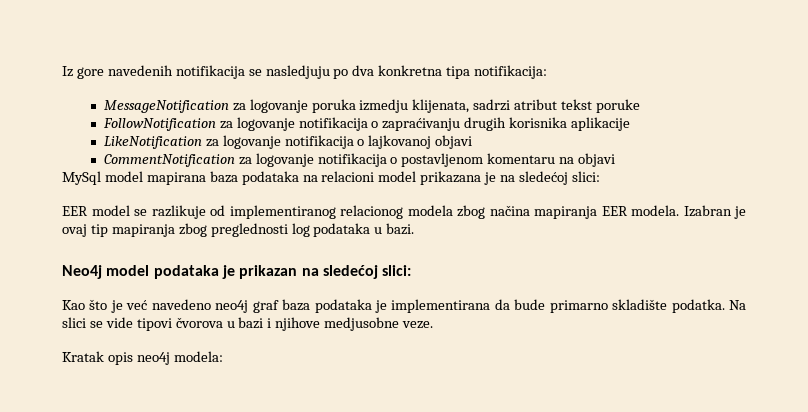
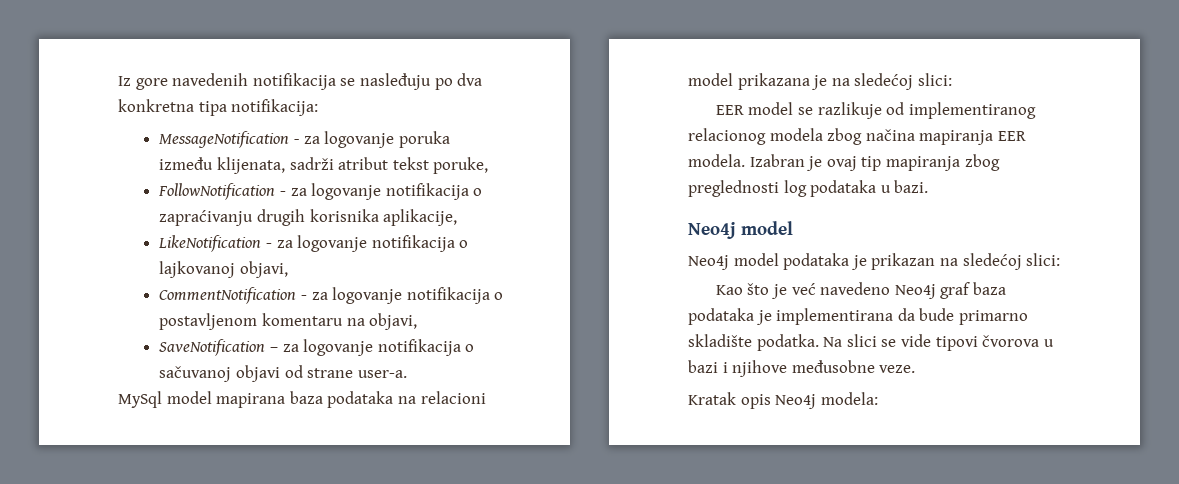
[265,65,330,79] nasledjuju -> [359,73,431,90] nasleđuju
(229, 106) none -> [294,139,300,144] -
[359,99,511,113] izmedju klijenata, sadrzi -> [159,157,334,174] između klijenata, sadrži
[596,99,641,113] poruke -> [433,157,489,174] poruke,
(216, 124) none -> [280,191,287,196] -
[571,117,631,131] aplikacije -> [383,209,458,226] aplikacije,
(202, 142) none -> [266,243,273,248] -
[435,135,473,149] objavi -> [240,261,289,278] objavi,
(235, 160) none -> [301,295,308,300] -
[578,153,616,167] objavi -> [369,313,418,330] [159,339,475,356] [159,365,407,382] objavi, // SaveNotification – za logovanje notifikacija o sačuvanoj objavi od strane user-a.
(150, 270) none -> [688,253,779,270] // Neo4j model
[215,300,249,313] neo4j -> [894,284,936,299] Neo4j
[324,317,400,331] medjusobne -> [791,360,875,373] međusobne
[136,352,170,365] neo4j -> [775,394,817,409] Neo4j

